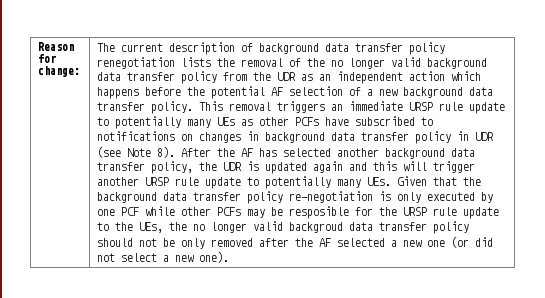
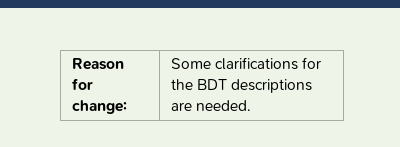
[96,42,445,55] [96,57,487,69] [96,71,481,84] [96,86,493,99] [96,101,505,114] [96,116,433,129] [96,131,494,144] [96,146,475,159] [96,161,475,174] [96,176,481,189] [96,191,493,204] [96,206,499,219] [96,221,469,234] [96,236,493,249] [96,251,229,263] The current description of background data transfer policy renegotiation lists the removal of the no longer valid background data transfer policy from the UDR as an independent action which happens before the potential AF selection of a new background data transfer policy. This removal triggers an immediate URSP rule update to potentially many UEs as other PCFs have subscribed to notifications on changes in background data transfer policy in UDR (see Note 8). After the AF has selected another background data transfer policy, the UDR is updated again and this will trigger another URSP rule update to potentially many UEs. Given that the background data transfer policy re-negotiation is only executed by one PCF while other PCFs may be resposible for the URSP rule update to the UEs, the no longer valid backgroud data transfer policy should not be only removed after the AF selected a new one (or did not select a new one). -> [171,57,322,70] [171,79,313,93] [171,100,252,111] Some clarifications for the BDT descriptions are needed.

